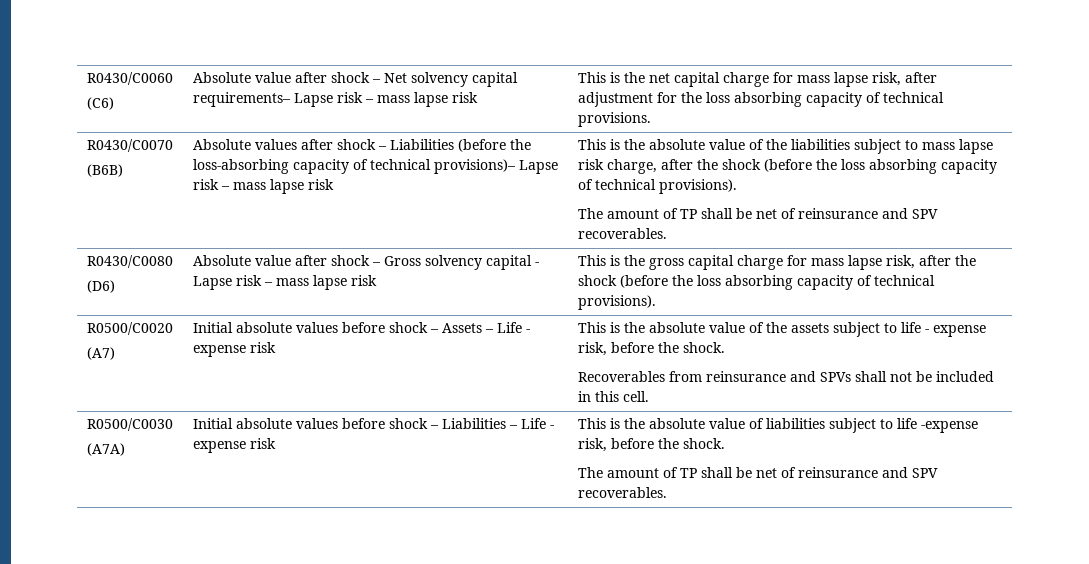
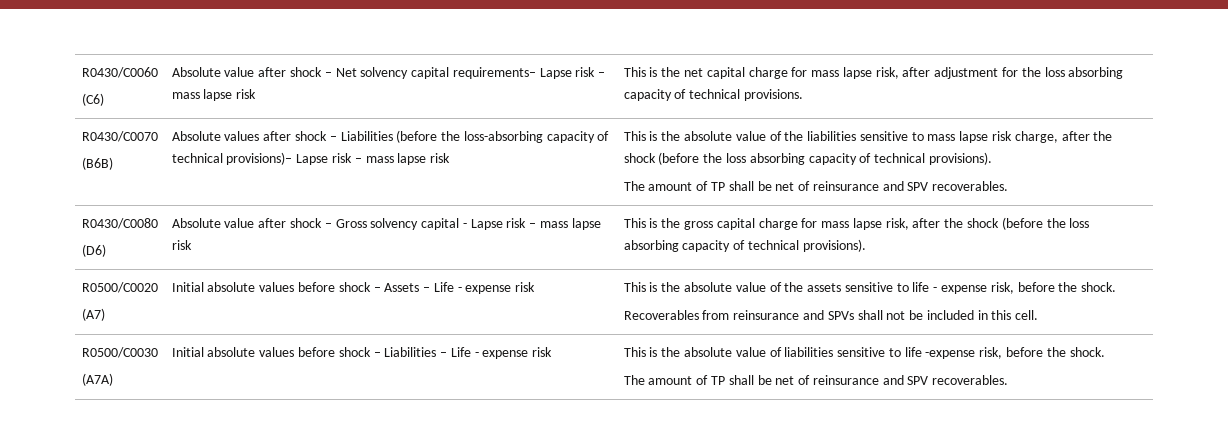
[853,139,901,154] subject -> [859,131,908,141] sensitive
[832,322,880,337] subject -> [844,282,893,292] sensitive
[828,418,876,433] subject -> [837,347,886,357] sensitive

